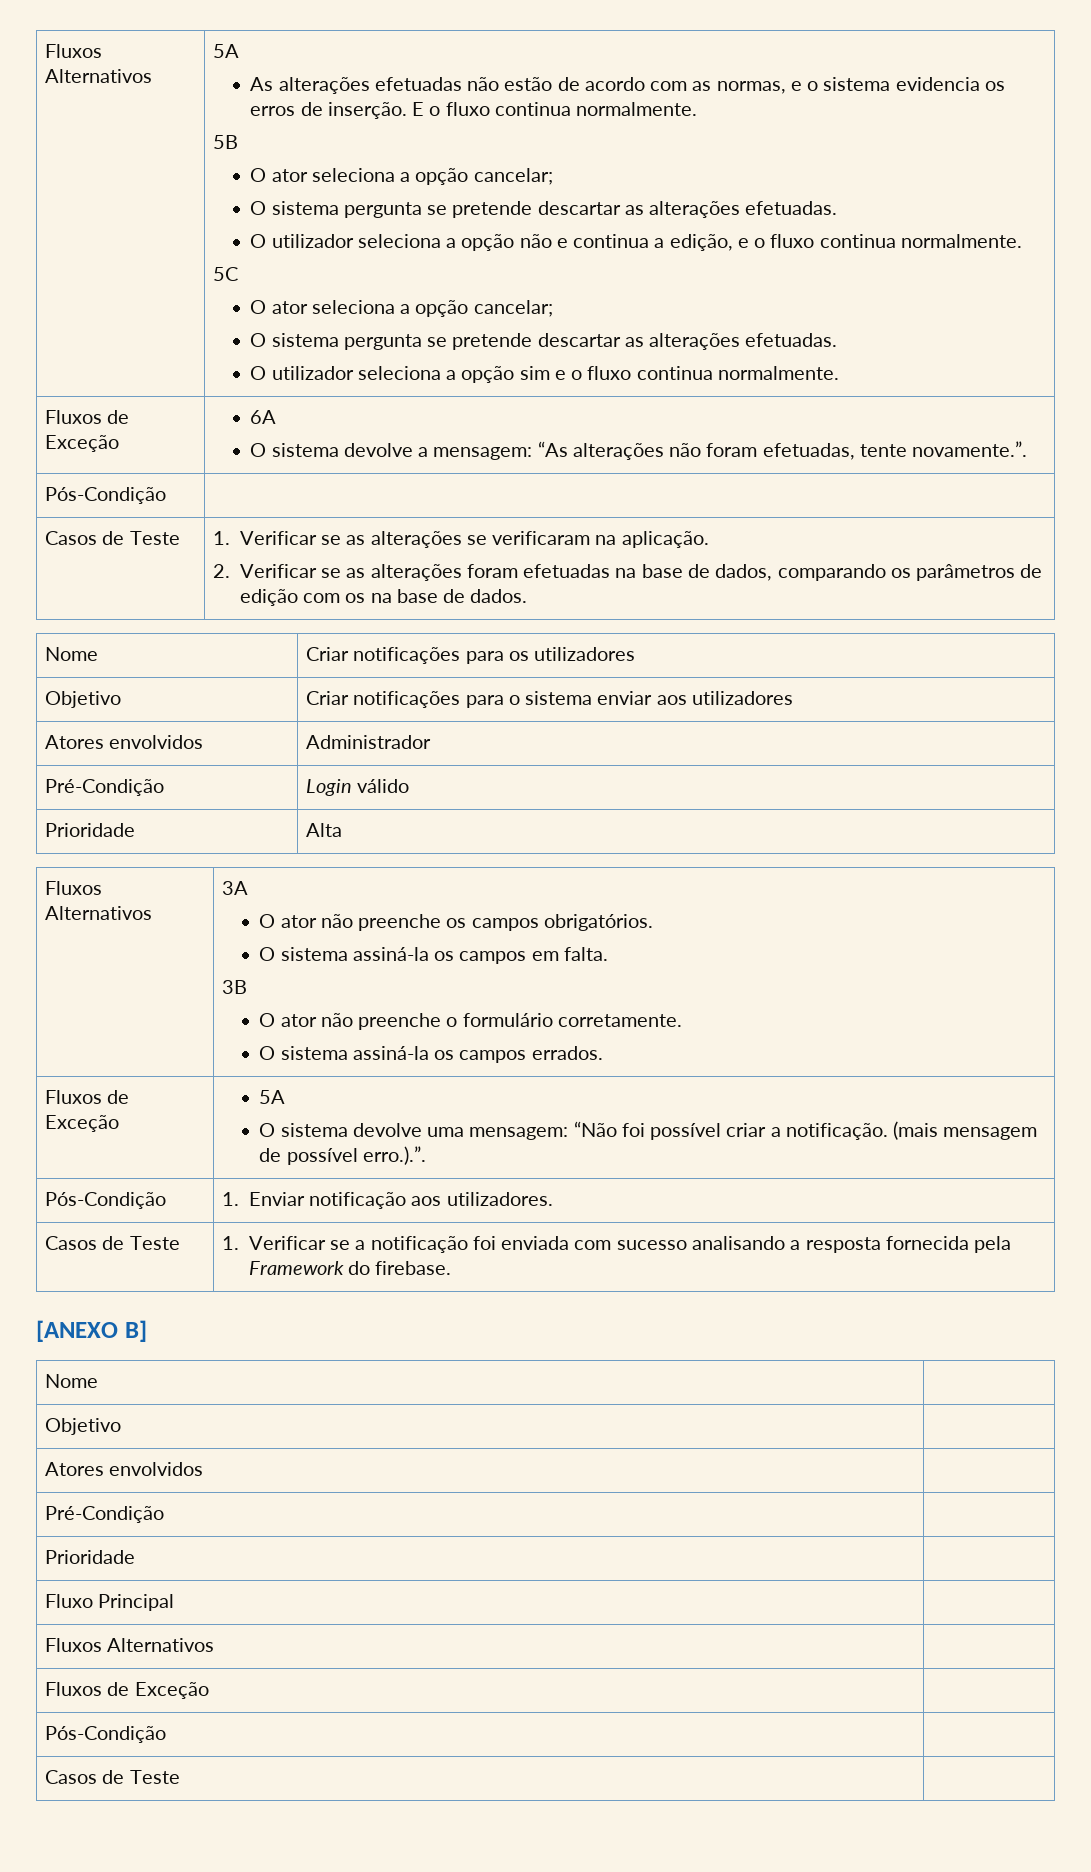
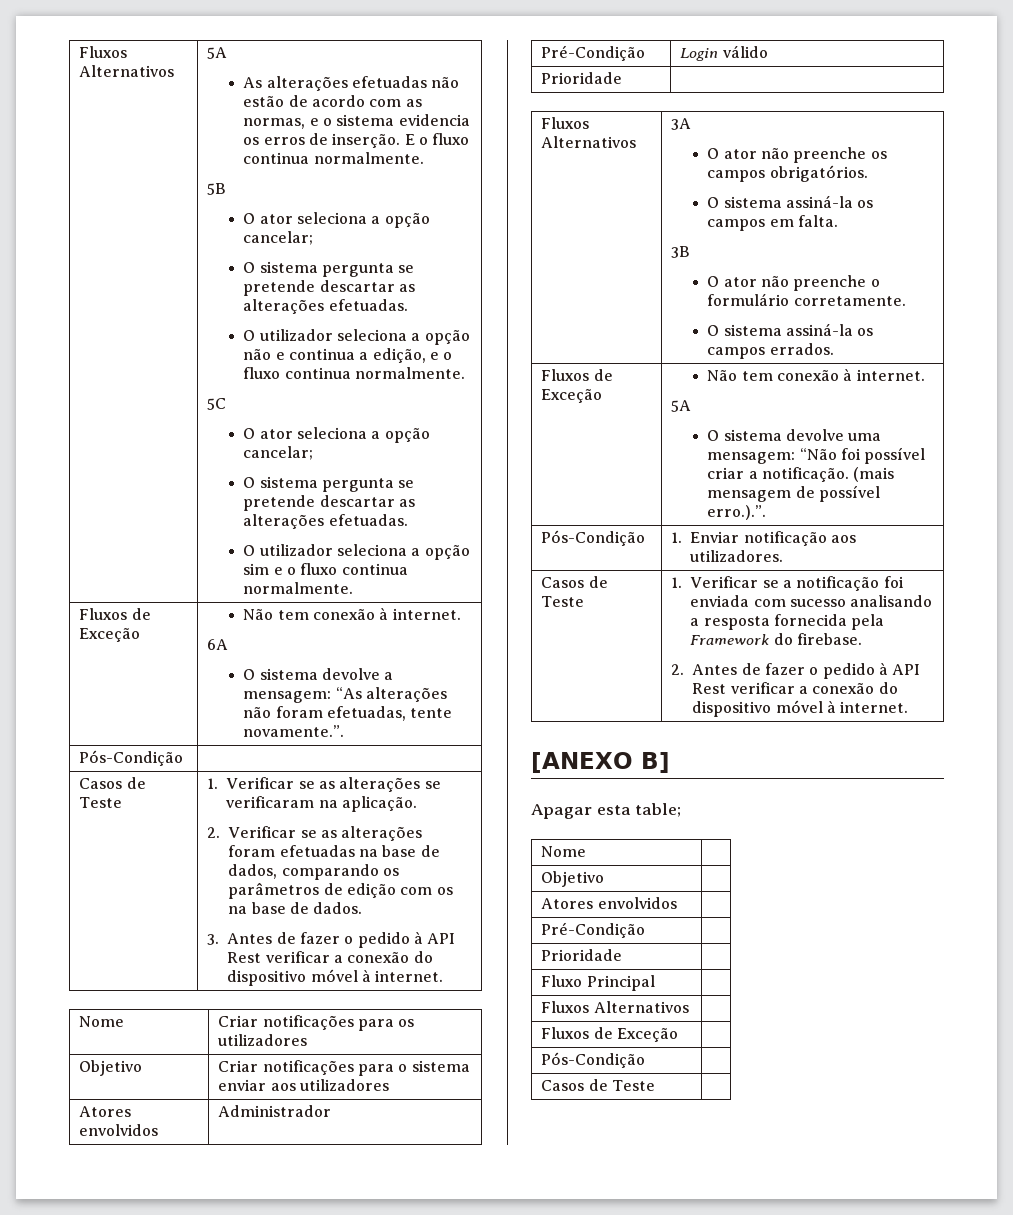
(120, 443) none -> [243,607,461,620] Não tem conexão à internet. //
(528, 596) none -> [207,931,456,948] [227,951,433,963] [227,969,444,986] // 3. Antes de fazer o pedido à API Rest verificar a conexão do dispositivo móvel à internet.
[306,823,343,837] Alta -> (623, 78) none
(120, 1123) none -> [707,368,925,381] Não tem conexão à internet. //
(452, 1268) none -> [671,662,921,679] [692,682,898,694] [692,700,909,717] // 2. Antes de fazer o pedido à API Rest verificar a conexão do dispositivo móvel à internet.
(147, 1331) none -> [531,803,682,819] // Apagar esta table;

